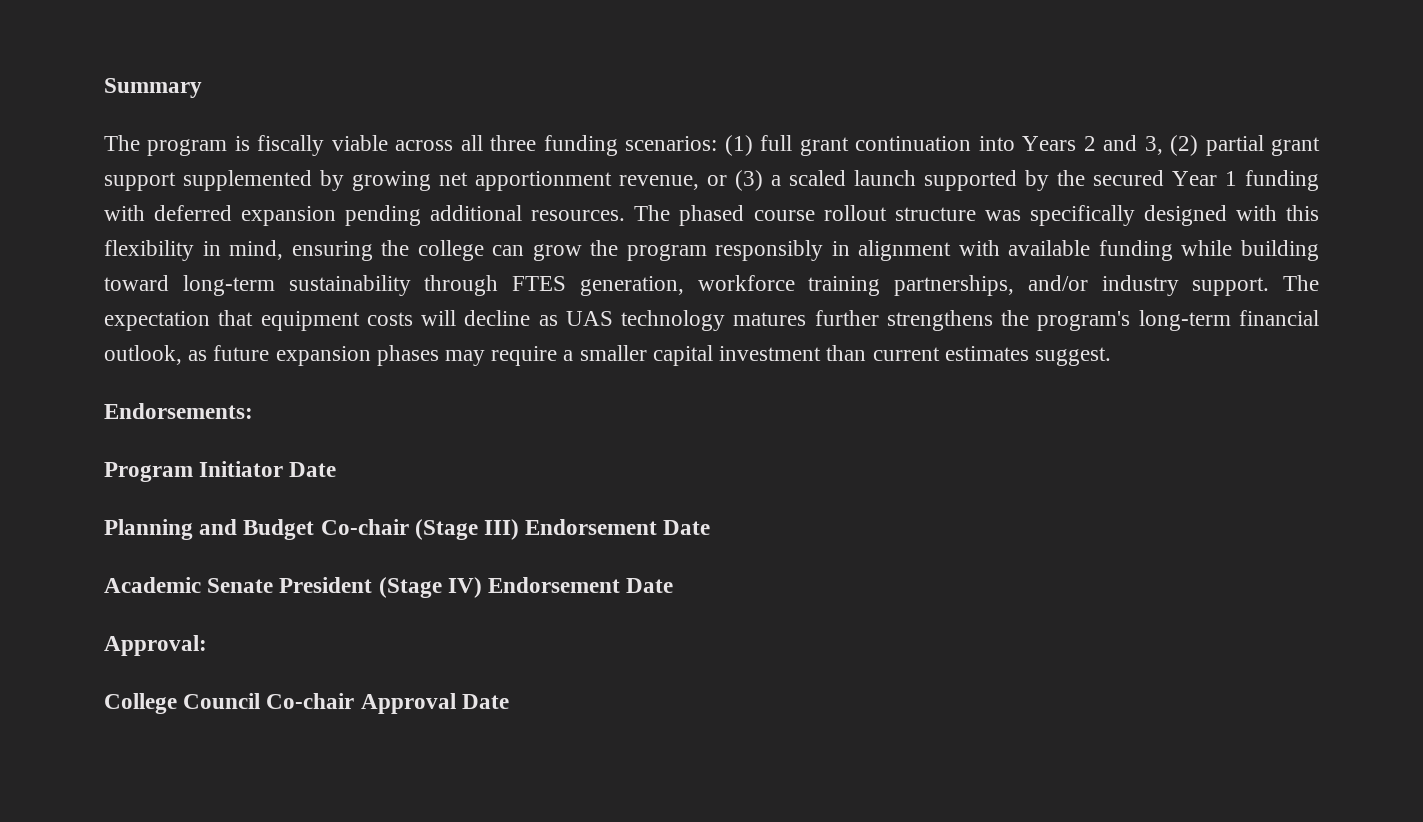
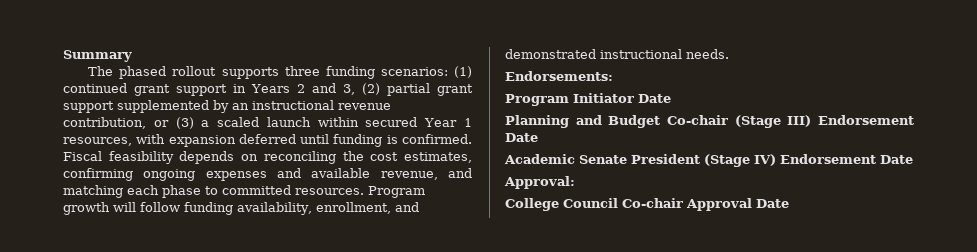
[147,135,1015,156] program is fiscally viable across all three funding scenarios: (1) full grant continuation into -> [119,66,473,79] [63,83,247,96] phased rollout supports three funding scenarios: (1) continued grant support in
[352,171,699,191] growing net apportionment revenue, -> [232,100,391,110] [63,117,146,129] an instructional revenue contribution,
[924,170,1319,191] [104,205,1319,226] [104,240,1319,261] [104,275,1319,296] [104,310,1319,331] [104,345,1111,366] supported by the secured Year 1 funding with deferred expansion pending additional resources. The phased course rollout structure was specifically designed with this flexibility in mind, ensuring the college can grow the program responsibly in alignment with available funding while building toward long-term sustainability through FTES generation, workforce training partnerships, and/or industry support. The expectation that equipment costs will decline as UAS technology matures further strengthens the program's long-term financial outlook, as future expansion phases may require a smaller capital investment than current estimates suggest. -> [317,117,473,127] [63,134,472,147] [63,151,473,164] [63,168,472,181] [63,185,425,198] [63,202,419,215] [505,49,729,59] within secured Year 1 resources, with expansion deferred until funding is confirmed. Fiscal feasibility depends on reconciling the cost estimates, confirming ongoing expenses and available revenue, and matching each phase to committed resources. Program growth will follow funding availability, enrollment, and demonstrated instructional needs.

